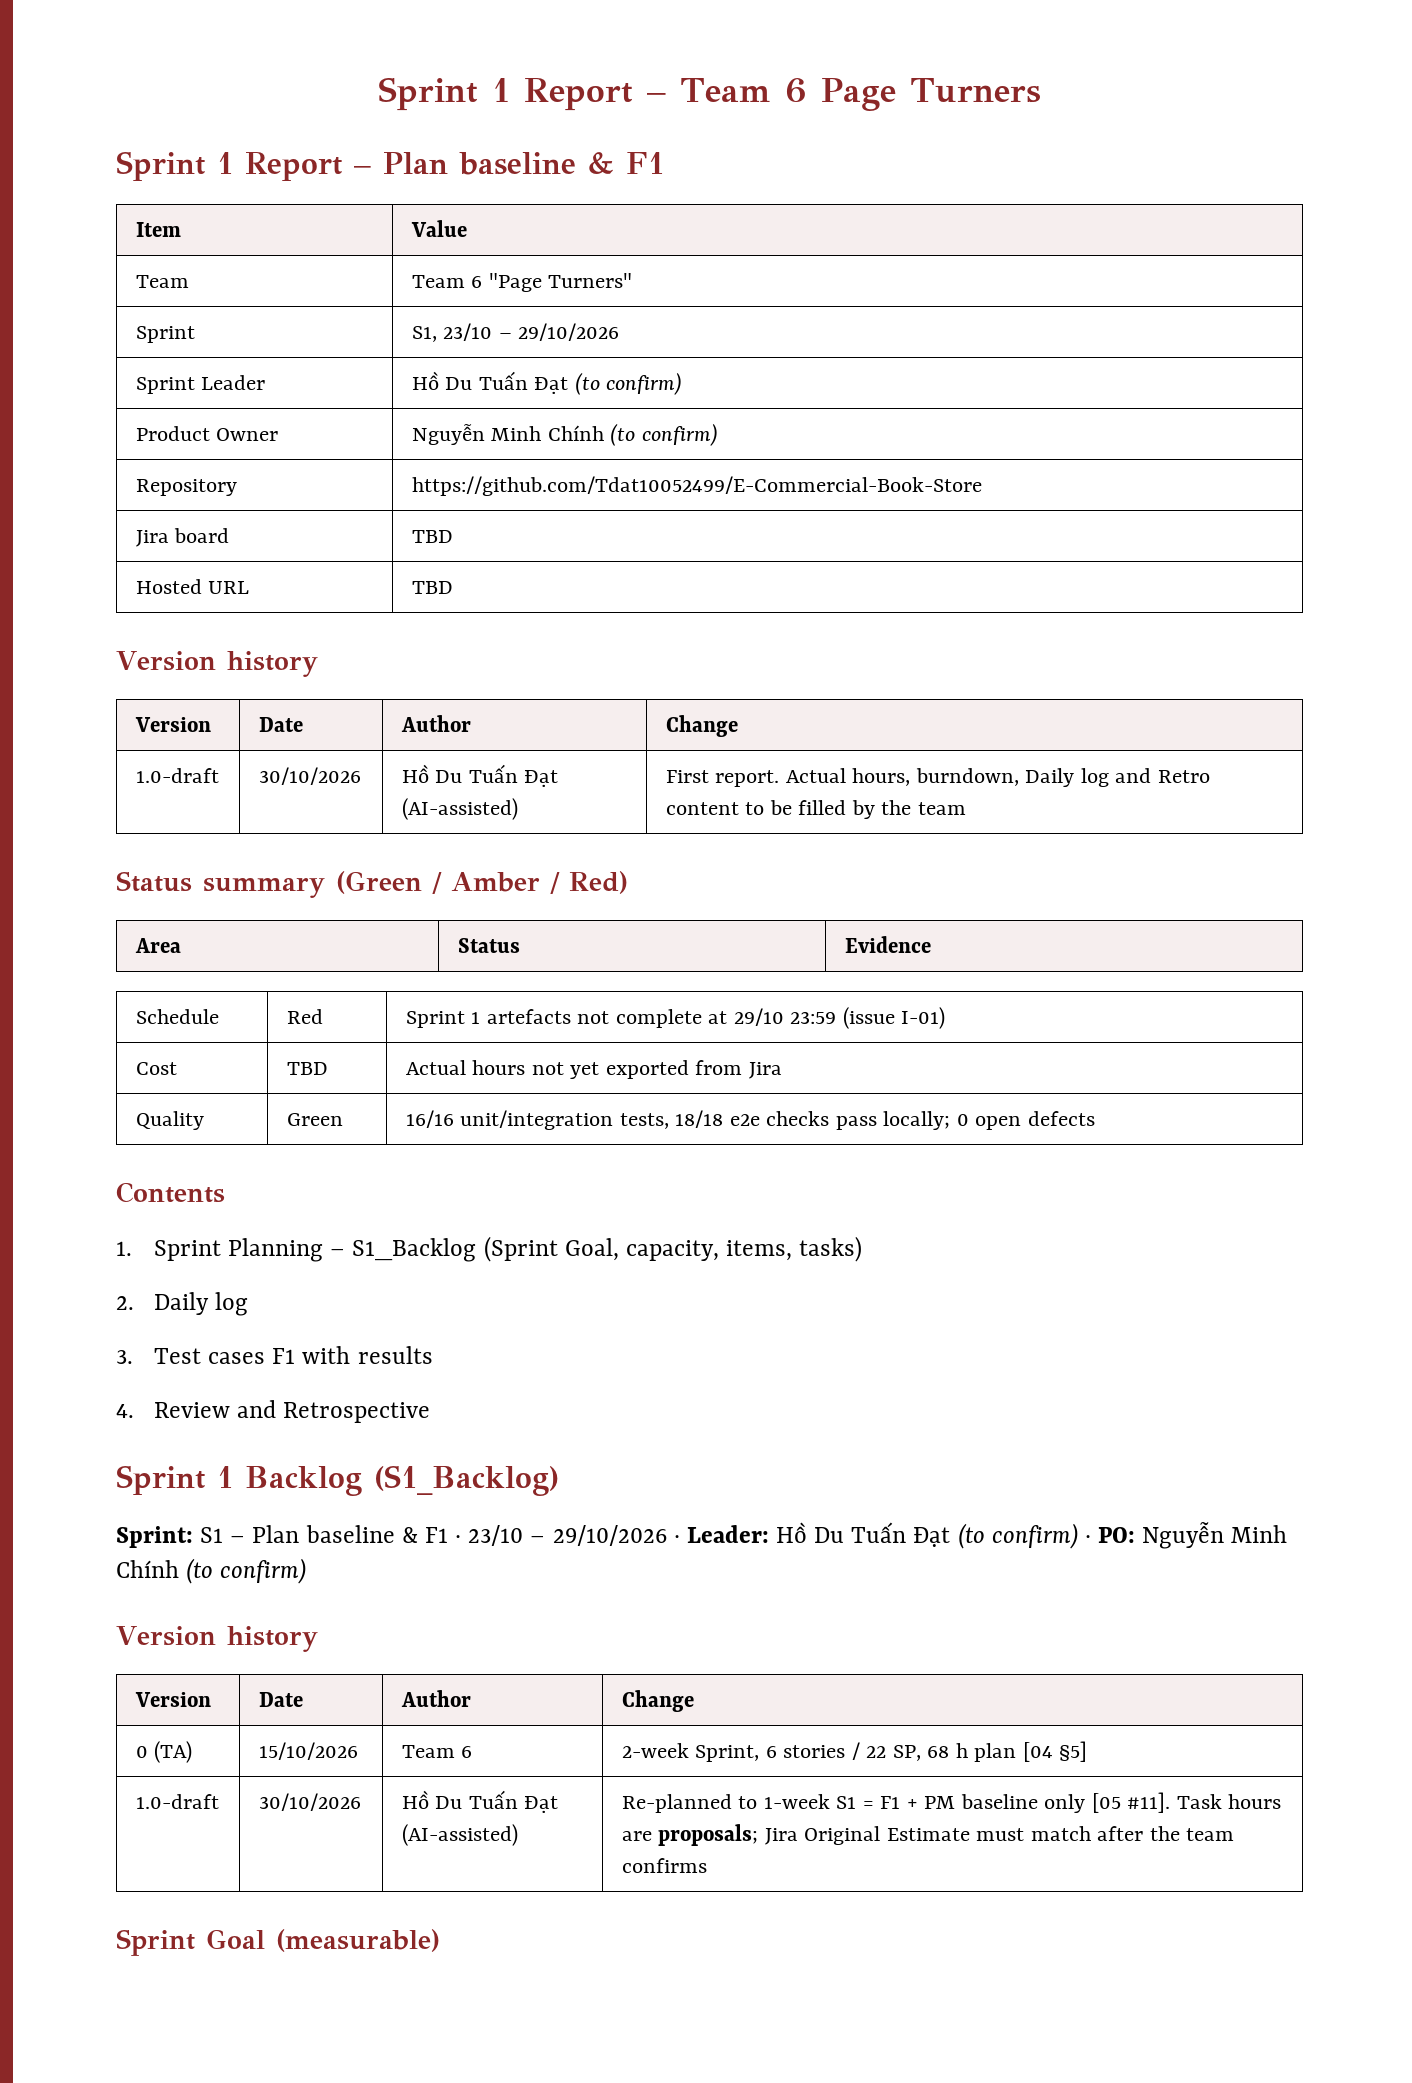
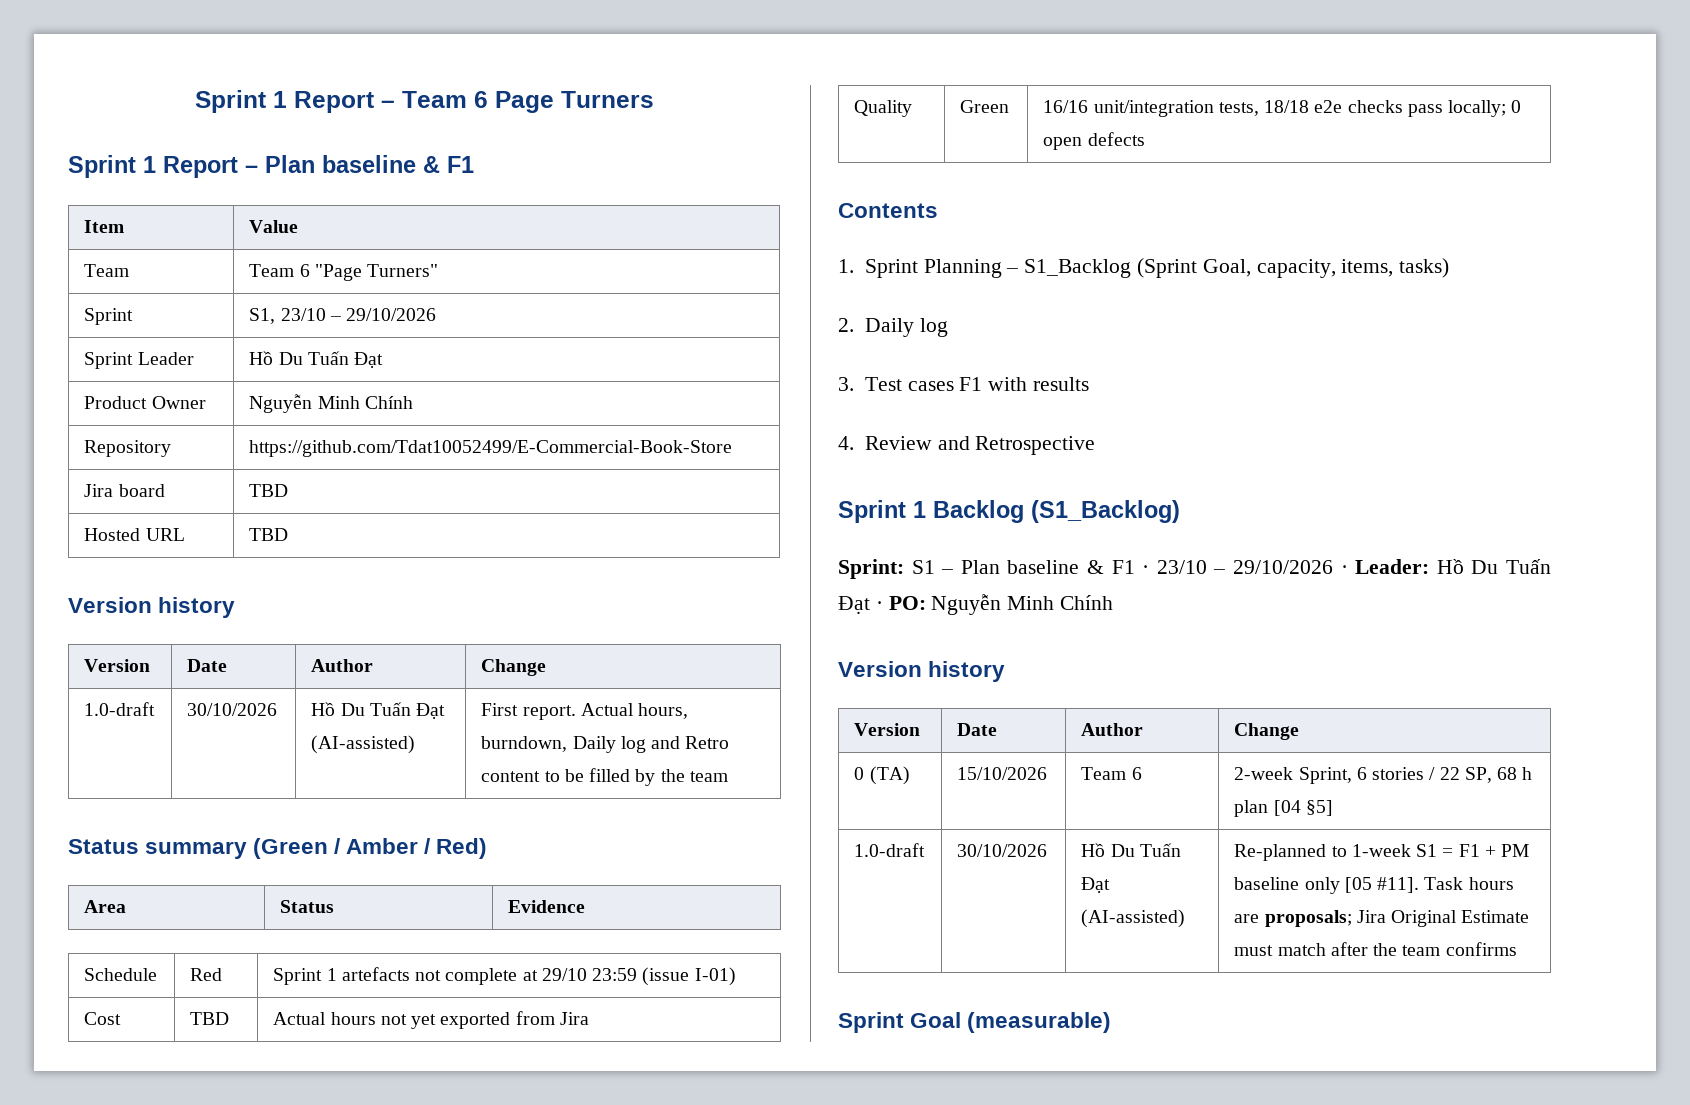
[574,373,683,395] (to confirm) -> (384, 360) none
[610,424,718,446] (to confirm) -> (413, 402) none
[957,1523,1078,1549] (to confirm) -> (870, 605) none
[186,1558,307,1584] (to confirm) -> (1114, 602) none

